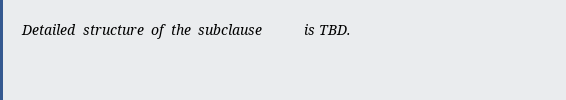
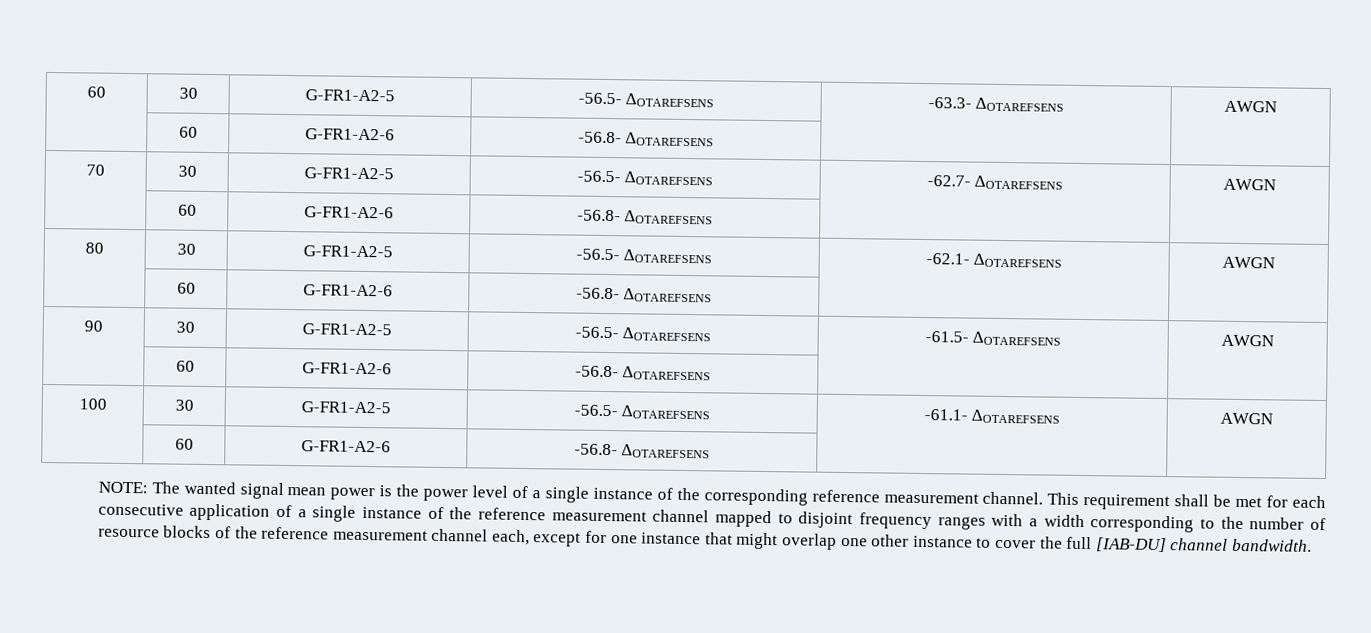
[21,24,351,39] Detailed structure of the subclause is TBD. -> [87,86,106,98] [178,87,198,99] [305,89,395,102] [577,92,715,108] [927,97,1065,112] [1224,100,1277,113] [178,126,198,138] [305,128,395,141] [577,131,715,147] [86,164,105,176] [177,165,197,177] [304,167,394,180] [576,170,714,186] [926,175,1064,190] [1223,178,1276,191] [177,204,197,216] [304,206,394,219] [576,209,714,225] [85,242,104,254] [176,243,196,255] [303,245,393,258] [575,248,713,264] [925,253,1063,268] [1222,256,1275,269] [176,282,196,294] [303,284,393,297] [575,287,713,303] [84,320,103,332] [175,321,195,333] [302,323,392,336] [574,326,712,342] [924,331,1062,346] [1221,334,1274,347] [175,360,195,372] [302,362,392,375] [574,365,712,381] [78,398,107,410] [174,399,194,411] [301,401,391,414] [573,404,711,420] [923,409,1061,424] [1220,412,1273,425] [174,438,194,450] [301,440,391,453] [573,443,711,459] [97,481,1327,511] [97,503,1326,533] [97,525,1312,553] 60 | 30 | G-FR1-A2-5 | -56.5- ΔOTAREFSENS | -63.3- ΔOTAREFSENS | AWGN // | 60 | G-FR1-A2-6 | -56.8- ΔOTAREFSENS | | // 70 | 30 | G-FR1-A2-5 | -56.5- ΔOTAREFSENS | -62.7- ΔOTAREFSENS | AWGN // | 60 | G-FR1-A2-6 | -56.8- ΔOTAREFSENS | | // 80 | 30 | G-FR1-A2-5 | -56.5- ΔOTAREFSENS | -62.1- ΔOTAREFSENS | AWGN // | 60 | G-FR1-A2-6 | -56.8- ΔOTAREFSENS | | // 90 | 30 | G-FR1-A2-5 | -56.5- ΔOTAREFSENS | -61.5- ΔOTAREFSENS | AWGN // | 60 | G-FR1-A2-6 | -56.8- ΔOTAREFSENS | | // 100 | 30 | G-FR1-A2-5 | -56.5- ΔOTAREFSENS | -61.1- ΔOTAREFSENS | AWGN // | 60 | G-FR1-A2-6 | -56.8- ΔOTAREFSENS | | // NOTE: The wanted signal mean power is the power level of a single instance of the corresponding reference measurement channel. This requirement shall be met for each consecutive application of a single instance of the reference measurement channel mapped to disjoint frequency ranges with a width corresponding to the number of resource blocks of the reference measurement channel each, except for one instance that might overlap one other instance to cover the full [IAB-DU] channel bandwidth.

